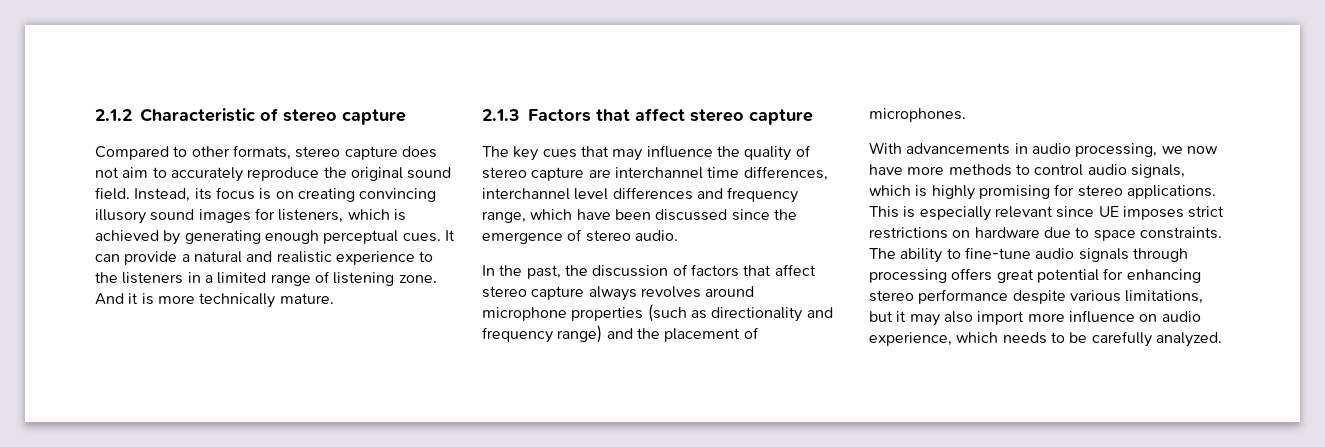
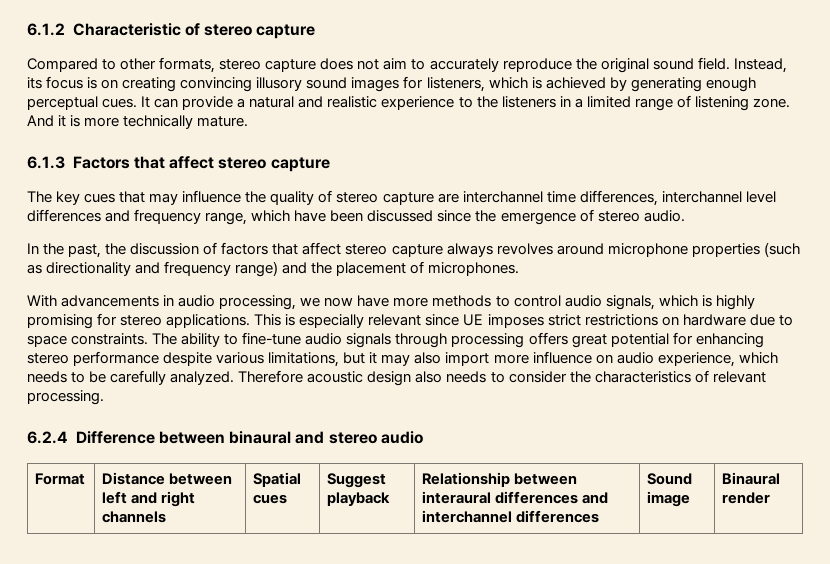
[95,109,132,121] 2.1.2 -> [27,23,65,36] 6.1.2
[482,109,520,121] 2.1.3 -> [27,156,65,169] 6.1.3
(1222, 339) none -> [238,370,766,386] [27,390,104,405] [27,431,424,444] [35,473,86,485] [102,472,233,485] [102,491,196,507] [102,511,167,523] [253,472,302,487] [253,494,288,504] [327,473,387,488] [327,492,391,506] [422,472,578,487] [422,491,609,504] [422,510,600,523] [647,473,693,485] [647,491,691,507] [722,472,781,485] [722,492,771,504] Therefore acoustic design also needs to consider the characteristics of relevant processing. // 6.2.4 Difference between binaural and stereo audio // Format | Distance between left and right channels | Spatial cues | Suggest playback | Relationship between interaural differences and interchannel differences | Sound image | Binaural render

